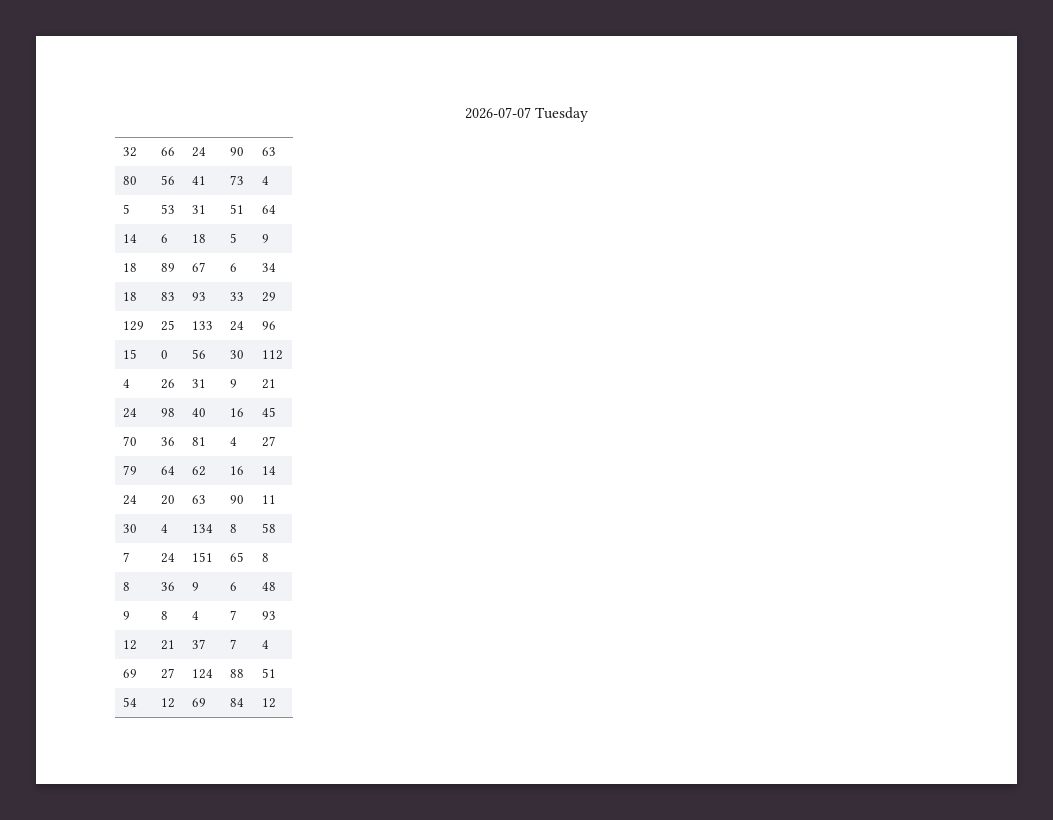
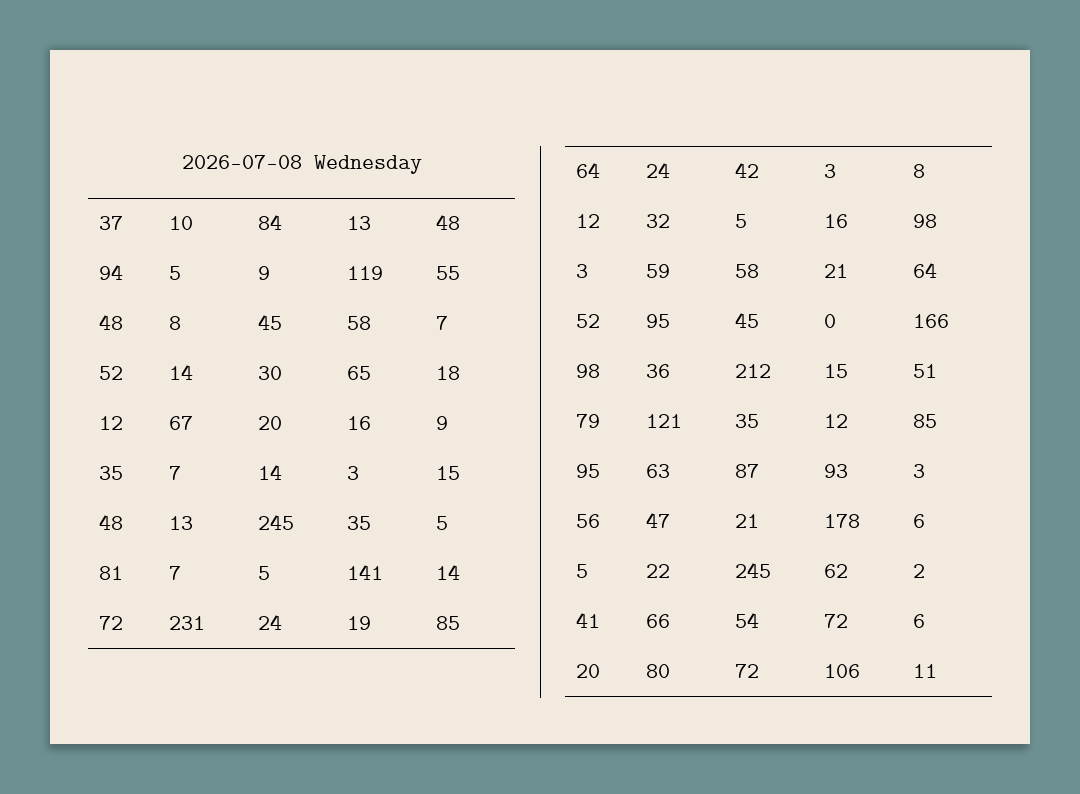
[464,107,589,122] [123,147,138,157] [161,147,176,156] [192,147,207,157] [230,147,245,156] [262,147,277,156] [123,176,138,185] [161,175,176,185] [192,176,207,185] [230,175,245,185] [262,176,270,185] [123,204,131,214] [161,204,176,214] [192,205,207,214] [230,204,245,214] [262,205,277,214] [123,234,138,243] [161,234,169,243] [192,234,207,243] [230,233,238,243] [262,234,270,243] [123,263,138,272] [161,263,176,272] 2026-07-07 Tuesday // 32 | 66 | 24 | 90 | 63 // 80 | 56 | 41 | 73 | 4 // 5 | 53 | 31 | 51 | 64 // 14 | 6 | 18 | 5 | 9 // 18 | 89 -> [181,155,422,174] [99,216,124,230] [169,216,194,230] [258,214,283,230] [347,216,372,230] [436,214,461,230] [99,264,124,280] [169,266,182,280] [258,266,271,280] [347,266,384,280] [436,266,461,280] [99,314,124,330] [169,316,182,330] [258,314,283,330] [347,316,372,330] [436,316,449,330] [99,366,124,380] [169,364,194,380] [258,366,283,380] [347,366,372,380] [436,366,461,380] [99,416,124,430] 2026-07-08 Wednesday // 37 | 10 | 84 | 13 | 48 // 94 | 5 | 9 | 119 | 55 // 48 | 8 | 45 | 58 | 7 // 52 | 14 | 30 | 65 | 18 // 12
[230,263,238,272] [262,263,277,272] [123,292,138,301] [161,292,176,301] [192,292,207,301] [230,292,245,301] [262,292,277,302] [123,321,145,331] [161,320,176,331] [192,321,214,330] [230,321,245,331] [262,321,277,330] [123,349,138,359] [161,350,169,359] [192,349,207,359] [230,350,245,359] [262,350,284,360] [123,379,131,388] [161,379,176,389] [192,379,207,388] [230,379,238,388] [262,379,277,389] [123,408,138,418] [161,408,176,417] [192,408,207,417] [230,408,245,417] [262,407,277,417] [123,436,138,446] [161,437,176,446] [192,437,207,446] [230,437,238,446] [262,436,277,447] [123,465,138,475] [161,466,176,475] [192,466,207,476] [230,466,245,475] [262,466,277,475] [123,495,138,505] [161,495,176,505] [192,495,207,504] [230,495,245,504] [262,495,277,504] [123,524,138,533] [161,524,169,533] [192,524,214,533] [230,524,238,533] [262,523,277,533] [123,552,131,562] [161,553,176,563] [192,552,214,562] [230,552,245,562] [262,553,270,562] [123,582,131,591] [161,582,176,591] [192,582,200,591] [230,582,238,591] [262,582,277,591] [123,611,131,620] [161,611,169,620] [192,611,200,620] [230,610,238,620] [262,611,277,620] [123,640,138,650] [161,640,176,650] [192,639,207,649] [230,639,238,649] [262,640,270,649] [123,669,138,678] [161,668,176,679] [192,669,214,679] [230,669,245,678] [262,668,277,678] [123,697,138,707] [161,698,176,708] [192,698,207,707] [230,698,245,707] [262,698,277,708] 6 | 34 // 18 | 83 | 93 | 33 | 29 // 129 | 25 | 133 | 24 | 96 // 15 | 0 | 56 | 30 | 112 // 4 | 26 | 31 | 9 | 21 // 24 | 98 | 40 | 16 | 45 // 70 | 36 | 81 | 4 | 27 // 79 | 64 | 62 | 16 | 14 // 24 | 20 | 63 | 90 | 11 // 30 | 4 | 134 | 8 | 58 // 7 | 24 | 151 | 65 | 8 // 8 | 36 | 9 | 6 | 48 // 9 | 8 | 4 | 7 | 93 // 12 | 21 | 37 | 7 | 4 // 69 | 27 | 124 | 88 | 51 // 54 | 12 | 69 | 84 | 12 -> [258,416,283,430] [347,416,372,430] [436,416,449,430] [99,466,124,480] [169,466,182,480] [258,464,283,480] [347,466,360,480] [436,466,461,480] [99,514,124,530] [169,516,194,530] [258,514,295,530] [347,516,372,530] [436,516,449,530] [99,566,124,580] [169,566,182,580] [258,566,271,580] [347,564,384,580] [436,564,461,580] [99,616,124,630] [169,616,206,630] [258,614,283,630] [347,616,372,630] [436,616,461,630] [576,162,601,178] [646,162,671,178] [735,162,760,178] [824,164,837,178] [913,164,926,178] [576,214,601,228] [646,214,671,228] [735,214,748,228] [824,214,849,228] [913,214,938,228] [576,264,589,278] [646,264,671,278] [735,264,760,278] [824,264,849,278] [913,262,938,278] [576,314,601,328] [646,314,671,328] [735,312,760,328] [824,314,837,328] [913,314,950,328] [576,364,601,378] [646,364,671,378] [735,364,772,378] [824,364,849,378] [913,364,938,378] [576,414,601,428] [646,414,683,428] [735,414,760,428] [824,414,849,428] [913,414,938,428] [576,464,601,478] [646,464,671,478] [735,464,760,478] [824,464,849,478] [913,464,926,478] [576,514,601,528] [646,512,671,528] [735,514,760,528] [824,514,861,528] [913,514,926,528] [576,564,589,578] [646,564,671,578] [735,562,772,578] [824,564,849,578] [913,564,926,578] [576,612,601,628] [646,614,671,628] [735,612,760,628] [824,614,849,628] [913,614,926,628] [576,664,601,678] [646,664,671,678] [735,664,760,678] [824,664,861,678] [913,664,938,678] 20 | 16 | 9 // 35 | 7 | 14 | 3 | 15 // 48 | 13 | 245 | 35 | 5 // 81 | 7 | 5 | 141 | 14 // 72 | 231 | 24 | 19 | 85 // 64 | 24 | 42 | 3 | 8 // 12 | 32 | 5 | 16 | 98 // 3 | 59 | 58 | 21 | 64 // 52 | 95 | 45 | 0 | 166 // 98 | 36 | 212 | 15 | 51 // 79 | 121 | 35 | 12 | 85 // 95 | 63 | 87 | 93 | 3 // 56 | 47 | 21 | 178 | 6 // 5 | 22 | 245 | 62 | 2 // 41 | 66 | 54 | 72 | 6 // 20 | 80 | 72 | 106 | 11

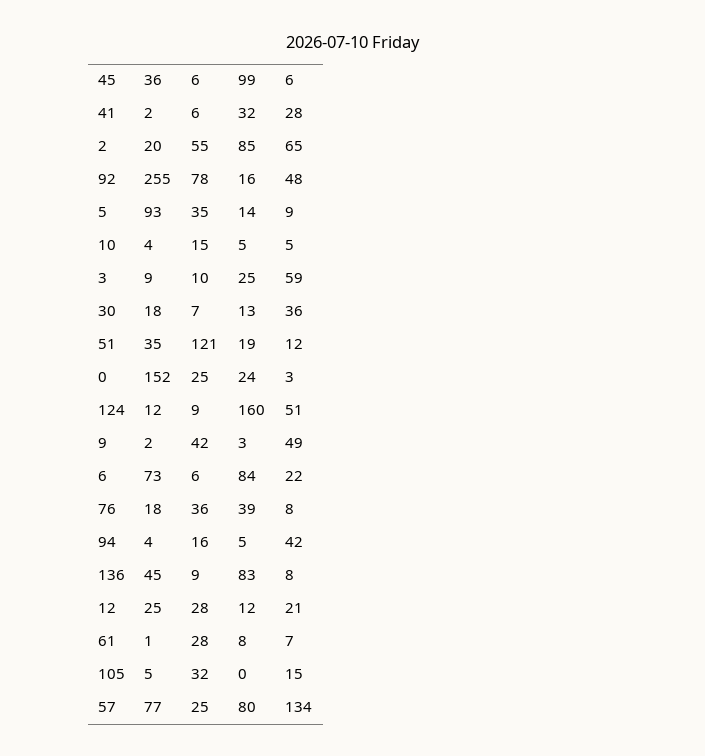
[181,155,422,174] [99,216,124,230] [169,216,194,230] [258,214,283,230] [347,216,372,230] [436,214,461,230] [99,264,124,280] [169,266,182,280] [258,266,271,280] [347,266,384,280] [436,266,461,280] [99,314,124,330] [169,316,182,330] [258,314,283,330] [347,316,372,330] [436,316,449,330] [99,366,124,380] [169,364,194,380] [258,366,283,380] [347,366,372,380] [436,366,461,380] [99,416,124,430] [169,416,194,430] [258,416,283,430] [347,416,372,430] [436,416,449,430] [99,466,124,480] [169,466,182,480] [258,464,283,480] [347,466,360,480] [436,466,461,480] [99,514,124,530] [169,516,194,530] [258,514,295,530] [347,516,372,530] [436,516,449,530] [99,566,124,580] [169,566,182,580] [258,566,271,580] [347,564,384,580] [436,564,461,580] [99,616,124,630] [169,616,206,630] [258,614,283,630] [347,616,372,630] [436,616,461,630] [576,162,601,178] [646,162,671,178] [735,162,760,178] [824,164,837,178] [913,164,926,178] [576,214,601,228] [646,214,671,228] [735,214,748,228] [824,214,849,228] [913,214,938,228] [576,264,589,278] [646,264,671,278] [735,264,760,278] [824,264,849,278] [913,262,938,278] [576,314,601,328] [646,314,671,328] [735,312,760,328] [824,314,837,328] [913,314,950,328] [576,364,601,378] [646,364,671,378] [735,364,772,378] [824,364,849,378] [913,364,938,378] [576,414,601,428] [646,414,683,428] [735,414,760,428] [824,414,849,428] [913,414,938,428] [576,464,601,478] [646,464,671,478] [735,464,760,478] [824,464,849,478] [913,464,926,478] [576,514,601,528] [646,512,671,528] [735,514,760,528] [824,514,861,528] [913,514,926,528] [576,564,589,578] [646,564,671,578] [735,562,772,578] [824,564,849,578] [913,564,926,578] [576,612,601,628] [646,614,671,628] [735,612,760,628] [824,614,849,628] [913,614,926,628] [576,664,601,678] [646,664,671,678] [735,664,760,678] [824,664,861,678] [913,664,938,678] 2026-07-08 Wednesday // 37 | 10 | 84 | 13 | 48 // 94 | 5 | 9 | 119 | 55 // 48 | 8 | 45 | 58 | 7 // 52 | 14 | 30 | 65 | 18 // 12 | 67 | 20 | 16 | 9 // 35 | 7 | 14 | 3 | 15 // 48 | 13 | 245 | 35 | 5 // 81 | 7 | 5 | 141 | 14 // 72 | 231 | 24 | 19 | 85 // 64 | 24 | 42 | 3 | 8 // 12 | 32 | 5 | 16 | 98 // 3 | 59 | 58 | 21 | 64 // 52 | 95 | 45 | 0 | 166 // 98 | 36 | 212 | 15 | 51 // 79 | 121 | 35 | 12 | 85 // 95 | 63 | 87 | 93 | 3 // 56 | 47 | 21 | 178 | 6 // 5 | 22 | 245 | 62 | 2 // 41 | 66 | 54 | 72 | 6 // 20 | 80 | 72 | 106 | 11 -> [285,36,421,52] [97,75,116,85] [143,75,162,85] [190,75,200,85] [237,75,256,85] [284,75,294,85] [97,108,116,118] [143,108,153,118] [190,108,200,118] [237,108,256,118] [284,108,303,118] [97,141,107,151] [143,141,162,151] [190,141,209,151] [237,141,256,151] [284,141,303,151] [97,174,116,184] [143,174,171,184] [190,174,209,184] [237,174,256,184] [284,174,303,184] [97,207,107,217] [143,207,162,217] [190,207,209,217] [237,207,256,217] [284,207,294,217] [97,240,116,250] [143,240,153,250] [190,240,209,250] [237,240,247,250] [284,240,294,250] [97,273,107,283] [143,273,153,283] [190,273,209,283] [237,273,256,283] [284,273,303,283] [97,306,116,316] [143,306,162,316] [190,306,200,316] [237,306,256,316] [284,306,303,316] [97,339,116,349] [143,339,162,349] [190,339,218,349] [237,339,256,349] [284,339,303,349] [97,372,107,382] [143,372,171,382] [190,372,209,382] [237,372,256,382] [284,372,294,382] [97,405,125,415] [143,405,162,415] [190,405,200,415] [237,405,265,415] [284,405,303,415] [97,438,107,448] [143,438,153,448] [190,438,209,448] [237,438,247,448] [284,438,303,448] [97,471,107,481] [143,471,162,481] [190,471,200,481] [237,471,256,481] [284,471,303,481] [97,504,116,514] [143,504,162,514] [190,504,209,514] [237,504,256,514] [284,504,294,514] [97,537,116,547] [143,537,153,547] [190,537,209,547] [237,537,247,547] [284,537,303,547] [97,570,125,580] [143,570,162,580] [190,570,200,580] [237,570,256,580] [284,570,294,580] [97,603,116,613] [143,603,162,613] [190,603,209,613] [237,603,256,613] [284,603,303,613] [97,636,116,646] [143,636,153,646] [190,636,209,646] [237,636,247,646] [284,636,294,646] [97,669,125,679] [143,669,153,679] [190,669,209,679] [237,669,247,679] [284,669,303,679] [97,702,116,712] [143,702,162,712] [190,702,209,712] [237,702,256,712] [284,702,312,712] 2026-07-10 Friday // 45 | 36 | 6 | 99 | 6 // 41 | 2 | 6 | 32 | 28 // 2 | 20 | 55 | 85 | 65 // 92 | 255 | 78 | 16 | 48 // 5 | 93 | 35 | 14 | 9 // 10 | 4 | 15 | 5 | 5 // 3 | 9 | 10 | 25 | 59 // 30 | 18 | 7 | 13 | 36 // 51 | 35 | 121 | 19 | 12 // 0 | 152 | 25 | 24 | 3 // 124 | 12 | 9 | 160 | 51 // 9 | 2 | 42 | 3 | 49 // 6 | 73 | 6 | 84 | 22 // 76 | 18 | 36 | 39 | 8 // 94 | 4 | 16 | 5 | 42 // 136 | 45 | 9 | 83 | 8 // 12 | 25 | 28 | 12 | 21 // 61 | 1 | 28 | 8 | 7 // 105 | 5 | 32 | 0 | 15 // 57 | 77 | 25 | 80 | 134

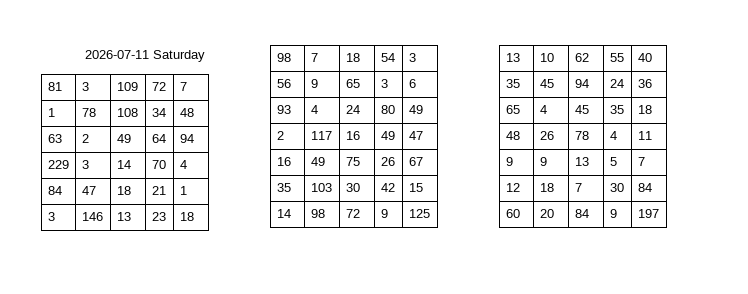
[285,36,421,52] [97,75,116,85] [143,75,162,85] [190,75,200,85] [237,75,256,85] [284,75,294,85] [97,108,116,118] [143,108,153,118] [190,108,200,118] [237,108,256,118] [284,108,303,118] [97,141,107,151] [143,141,162,151] [190,141,209,151] [237,141,256,151] [284,141,303,151] [97,174,116,184] [143,174,171,184] [190,174,209,184] [237,174,256,184] [284,174,303,184] [97,207,107,217] [143,207,162,217] [190,207,209,217] [237,207,256,217] [284,207,294,217] [97,240,116,250] [143,240,153,250] [190,240,209,250] [237,240,247,250] [284,240,294,250] [97,273,107,283] [143,273,153,283] [190,273,209,283] [237,273,256,283] [284,273,303,283] [97,306,116,316] [143,306,162,316] [190,306,200,316] [237,306,256,316] [284,306,303,316] [97,339,116,349] [143,339,162,349] [190,339,218,349] [237,339,256,349] [284,339,303,349] [97,372,107,382] [143,372,171,382] [190,372,209,382] [237,372,256,382] [284,372,294,382] [97,405,125,415] [143,405,162,415] [190,405,200,415] [237,405,265,415] [284,405,303,415] [97,438,107,448] [143,438,153,448] [190,438,209,448] [237,438,247,448] [284,438,303,448] [97,471,107,481] [143,471,162,481] [190,471,200,481] [237,471,256,481] [284,471,303,481] [97,504,116,514] [143,504,162,514] [190,504,209,514] [237,504,256,514] [284,504,294,514] [97,537,116,547] [143,537,153,547] [190,537,209,547] [237,537,247,547] [284,537,303,547] [97,570,125,580] [143,570,162,580] [190,570,200,580] [237,570,256,580] [284,570,294,580] [97,603,116,613] [143,603,162,613] [190,603,209,613] [237,603,256,613] [284,603,303,613] [97,636,116,646] [143,636,153,646] [190,636,209,646] [237,636,247,646] [284,636,294,646] [97,669,125,679] [143,669,153,679] [190,669,209,679] [237,669,247,679] [284,669,303,679] [97,702,116,712] [143,702,162,712] [190,702,209,712] [237,702,256,712] [284,702,312,712] 2026-07-10 Friday // 45 | 36 | 6 | 99 | 6 // 41 | 2 | 6 | 32 | 28 // 2 | 20 | 55 | 85 | 65 // 92 | 255 | 78 | 16 | 48 // 5 | 93 | 35 | 14 | 9 // 10 | 4 | 15 | 5 | 5 // 3 | 9 | 10 | 25 | 59 // 30 | 18 | 7 | 13 | 36 // 51 | 35 | 121 | 19 | 12 // 0 | 152 | 25 | 24 | 3 // 124 | 12 | 9 | 160 | 51 // 9 | 2 | 42 | 3 | 49 // 6 | 73 | 6 | 84 | 22 // 76 | 18 | 36 | 39 | 8 // 94 | 4 | 16 | 5 | 42 // 136 | 45 | 9 | 83 | 8 // 12 | 25 | 28 | 12 | 21 // 61 | 1 | 28 | 8 | 7 // 105 | 5 | 32 | 0 | 15 // 57 | 77 | 25 | 80 | 134 -> [85,50,205,62] [47,82,62,91] [81,82,89,91] [116,82,138,91] [151,82,166,91] [179,82,187,91] [47,108,55,117] [81,108,96,117] [116,108,138,117] [151,108,166,117] [179,108,194,117] [47,134,62,143] [81,134,89,143] [116,134,131,143] [151,134,166,143] [179,134,194,143] [47,160,69,169] [81,160,89,169] [116,160,131,169] [151,160,166,169] [179,160,187,169] [47,186,62,195] [81,186,96,195] [116,186,131,195] [151,186,166,195] [179,186,187,195] [47,212,55,221] [81,212,103,221] [116,212,131,221] [151,212,166,221] [179,212,194,221] [276,53,291,62] [310,53,318,62] [345,53,360,62] [380,53,395,62] [408,53,416,62] [276,79,291,88] [310,79,318,88] [345,79,360,88] [380,79,388,88] [408,79,416,88] [276,105,291,114] [310,105,318,114] [345,105,360,114] [380,105,395,114] [408,105,423,114] [276,131,284,140] [310,131,332,140] [345,131,360,140] [380,131,395,140] [408,131,423,140] [276,157,291,166] [310,157,325,166] [345,157,360,166] [380,157,395,166] [408,157,423,166] [276,183,291,192] [310,183,332,192] [345,183,360,192] [380,183,395,192] [408,183,423,192] [276,209,291,218] [310,209,325,218] [345,209,360,218] [380,209,388,218] [408,209,430,218] [505,53,520,62] [539,53,554,62] [574,53,589,62] [609,53,624,62] [637,53,652,62] [505,79,520,88] [539,79,554,88] [574,79,589,88] [609,79,624,88] [637,79,652,88] [505,105,520,114] [539,105,547,114] [574,105,589,114] [609,105,624,114] [637,105,652,114] [505,131,520,140] [539,131,554,140] [574,131,589,140] [609,131,617,140] [637,131,652,140] [505,157,513,166] [539,157,547,166] [574,157,589,166] [609,157,617,166] [637,157,645,166] [505,183,520,192] [539,183,554,192] [574,183,582,192] [609,183,624,192] [637,183,652,192] [505,209,520,218] [539,209,554,218] [574,209,589,218] [609,209,617,218] [637,209,659,218] 2026-07-11 Saturday // 81 | 3 | 109 | 72 | 7 // 1 | 78 | 108 | 34 | 48 // 63 | 2 | 49 | 64 | 94 // 229 | 3 | 14 | 70 | 4 // 84 | 47 | 18 | 21 | 1 // 3 | 146 | 13 | 23 | 18 // 98 | 7 | 18 | 54 | 3 // 56 | 9 | 65 | 3 | 6 // 93 | 4 | 24 | 80 | 49 // 2 | 117 | 16 | 49 | 47 // 16 | 49 | 75 | 26 | 67 // 35 | 103 | 30 | 42 | 15 // 14 | 98 | 72 | 9 | 125 // 13 | 10 | 62 | 55 | 40 // 35 | 45 | 94 | 24 | 36 // 65 | 4 | 45 | 35 | 18 // 48 | 26 | 78 | 4 | 11 // 9 | 9 | 13 | 5 | 7 // 12 | 18 | 7 | 30 | 84 // 60 | 20 | 84 | 9 | 197

